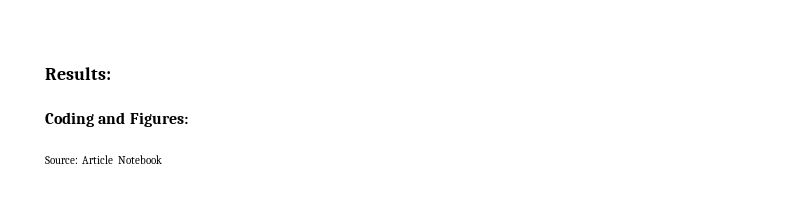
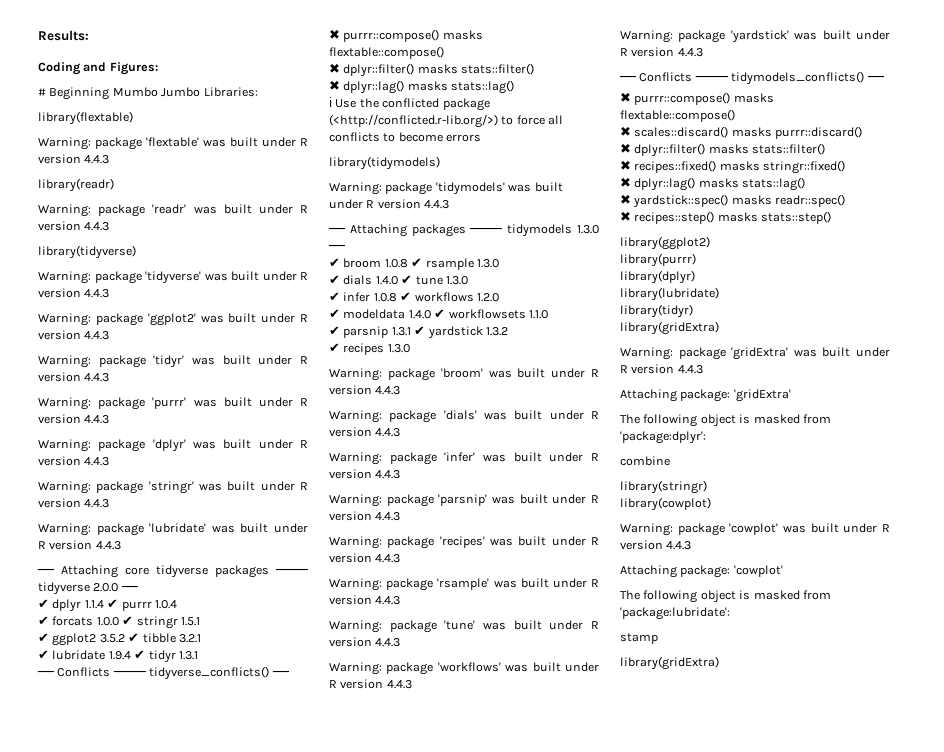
[45,155,162,164] Source: Article Notebook -> [38,87,258,100] [38,111,133,125] [38,137,308,150] [38,154,110,164] [38,178,114,192] [38,204,308,217] [38,221,110,231] [38,245,136,259] [38,271,308,284] [38,288,110,298] [38,313,309,326] [38,330,110,340] [38,355,308,368] [38,372,110,382] [38,397,308,410] [38,414,110,424] [38,439,309,452] [38,456,110,466] [38,481,309,494] [38,498,110,508] [38,523,308,536] [38,540,121,550] [37,565,308,578] [38,582,138,595] [38,599,177,612] [38,616,200,629] [38,633,201,646] [38,650,198,663] [37,666,289,680] [329,29,483,42] [329,46,444,59] [329,63,535,77] [329,80,515,94] [329,97,490,111] [329,114,564,128] [329,132,482,142] [329,156,440,170] [329,182,563,195] [329,199,450,209] [328,224,599,237] [328,244,345,250] [329,258,499,270] [329,275,468,285] [329,292,499,302] [329,309,548,319] [329,326,508,339] [329,343,410,355] [329,368,599,381] [329,385,401,395] [329,410,599,423] [329,427,401,437] [329,452,599,465] [329,469,401,479] [329,494,599,507] [329,511,401,521] [329,536,599,549] [329,553,401,563] [329,578,599,591] [329,595,401,605] [329,620,599,633] [329,637,401,647] [329,662,599,675] [329,679,412,689] [620,30,890,43] [620,47,703,57] [619,71,884,85] [620,92,774,105] [620,109,735,122] [620,126,863,139] [620,143,826,157] [620,160,846,174] [620,177,806,191] [620,194,846,208] [620,211,832,224] [620,236,710,250] [620,253,696,267] [620,270,695,284] [620,287,719,301] [620,304,693,318] [620,321,719,335] [620,347,890,360] [620,364,703,374] [620,389,791,402] [620,414,831,427] [620,431,706,444] [620,456,670,466] [620,480,707,494] [620,497,711,511] [620,523,890,536] [620,540,692,550] [620,565,783,578] [620,590,831,603] [620,607,730,620] [620,633,658,644] [620,656,719,670] # Beginning Mumbo Jumbo Libraries: // library(flextable) // Warning: package 'flextable' was built under R version 4.4.3 // library(readr) // Warning: package 'readr' was built under R version 4.4.3 // library(tidyverse) // Warning: package 'tidyverse' was built under R version 4.4.3 // Warning: package 'ggplot2' was built under R version 4.4.3 // Warning: package 'tidyr' was built under R version 4.4.3 // Warning: package 'purrr' was built under R version 4.4.3 // Warning: package 'dplyr' was built under R version 4.4.3 // Warning: package 'stringr' was built under R version 4.4.3 // Warning: package 'lubridate' was built under R version 4.4.3 // ── Attaching core tidyverse packages ──── tidyverse 2.0.0 ── // ✔ dplyr 1.1.4 ✔ purrr 1.0.4 // ✔ forcats 1.0.0 ✔ stringr 1.5.1 // ✔ ggplot2 3.5.2 ✔ tibble 3.2.1 // ✔ lubridate 1.9.4 ✔ tidyr 1.3.1 // ── Conflicts ──── tidyverse_conflicts() ── // ✖ purrr::compose() masks flextable::compose() // ✖ dplyr::filter() masks stats::filter() // ✖ dplyr::lag() masks stats::lag() // ℹ Use the conflicted package (<http://conflicted.r-lib.org/>) to force all conflicts to become errors // library(tidymodels) // Warning: package 'tidymodels' was built under R version 4.4.3 // ── Attaching packages ──── tidymodels 1.3.0 ── // ✔ broom 1.0.8 ✔ rsample 1.3.0 // ✔ dials 1.4.0 ✔ tune 1.3.0 // ✔ infer 1.0.8 ✔ workflows 1.2.0 // ✔ modeldata 1.4.0 ✔ workflowsets 1.1.0 // ✔ parsnip 1.3.1 ✔ yardstick 1.3.2 // ✔ recipes 1.3.0 // Warning: package 'broom' was built under R version 4.4.3 // Warning: package 'dials' was built under R version 4.4.3 // Warning: package 'infer' was built under R version 4.4.3 // Warning: package 'parsnip' was built under R version 4.4.3 // Warning: package 'recipes' was built under R version 4.4.3 // Warning: package 'rsample' was built under R version 4.4.3 // Warning: package 'tune' was built under R version 4.4.3 // Warning: package 'workflows' was built under R version 4.4.3 // Warning: package 'yardstick' was built under R version 4.4.3 // ── Conflicts ──── tidymodels_conflicts() ── // ✖ purrr::compose() masks flextable::compose() // ✖ scales::discard() masks purrr::discard() // ✖ dplyr::filter() masks stats::filter() // ✖ recipes::fixed() masks stringr::fixed() // ✖ dplyr::lag() masks stats::lag() // ✖ yardstick::spec() masks readr::spec() // ✖ recipes::step() masks stats::step() // library(ggplot2) // library(purrr) // library(dplyr) // library(lubridate) // library(tidyr) // library(gridExtra) // Warning: package 'gridExtra' was built under R version 4.4.3 // Attaching package: 'gridExtra' // The following object is masked from 'package:dplyr': // combine // library(stringr) // library(cowplot) // Warning: package 'cowplot' was built under R version 4.4.3 // Attaching package: 'cowplot' // The following object is masked from 'package:lubridate': // stamp // library(gridExtra)

